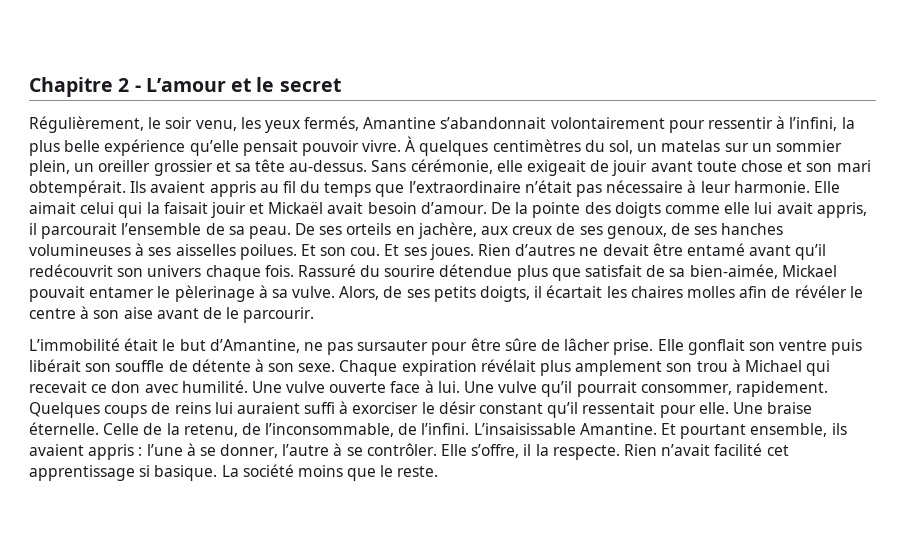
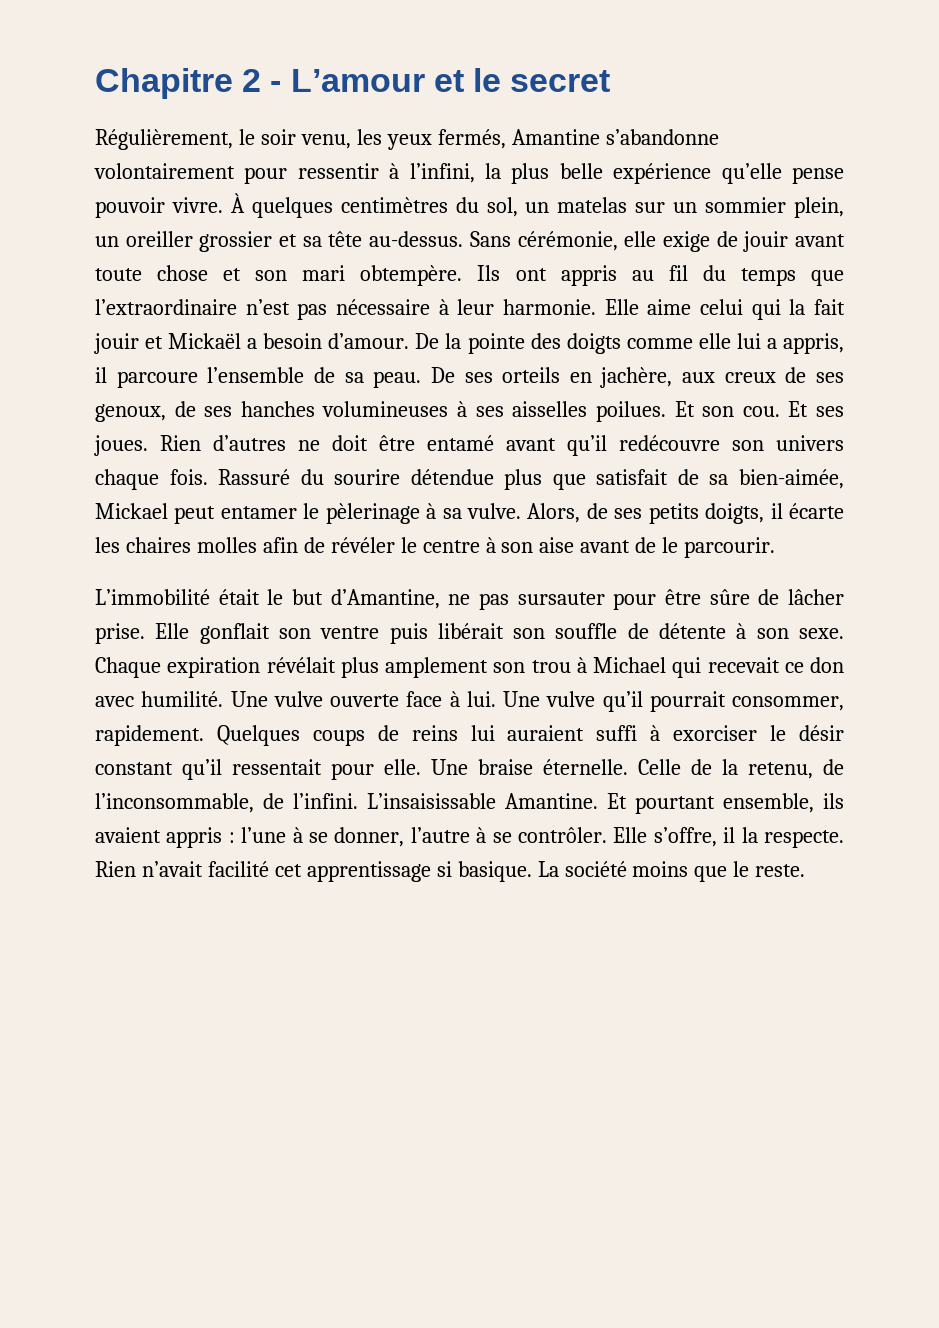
[440,117,547,129] s’abandonnait -> [605,129,719,145] s’abandonne
[242,140,298,156] pensait -> [791,167,844,184] pense
[527,160,587,176] exigeait -> [662,231,710,252] exige
[29,180,206,197] obtempérait. Ils avaient -> [360,265,547,286] obtempère. Ils ont
[524,180,572,193] n’était -> [245,299,290,315] n’est
[29,202,76,214] aimait -> [647,299,692,315] aime
[163,202,208,214] faisait -> [813,299,845,315] fait
[327,202,364,214] avait -> [247,338,258,349] a
[776,202,813,214] avait -> [766,338,777,349] a
[41,223,118,239] parcourait -> [116,371,198,388] parcoure
[602,244,649,256] devait -> [332,435,368,451] doit
[29,264,113,277] redécouvrit -> [619,435,720,451] redécouvre
[29,286,85,302] pouvait -> [174,506,216,524] peut
[546,285,603,298] écartait -> [789,503,845,519] écarte

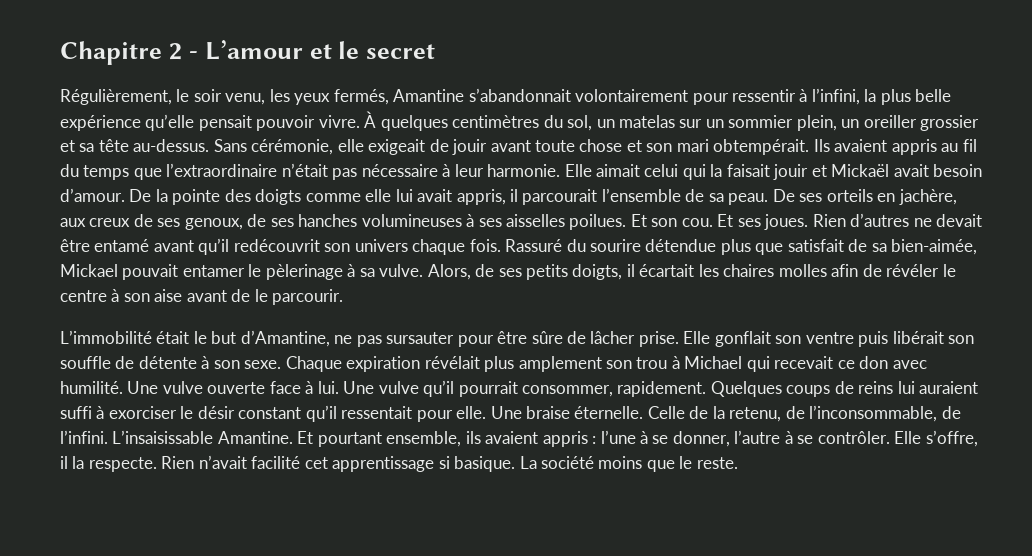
[605,129,719,145] s’abandonne -> [468,88,571,102] s’abandonnait
[791,167,844,184] pense -> [198,115,252,131] pensait
[662,231,710,252] exige -> [368,139,426,155] exigeait
[360,265,547,286] obtempère. Ils ont -> [713,139,888,155] obtempérait. Ils avaient
[245,299,290,315] n’est -> [281,163,328,177] n’était
[647,299,692,315] aime -> [596,164,641,177] aimait
[813,299,845,315] fait -> [726,164,770,177] faisait
[247,338,258,349] a -> [893,164,929,177] avait
[766,338,777,349] a -> [417,189,453,202] avait
[116,371,198,388] parcoure -> [522,189,598,205] parcourait
[332,435,368,451] doit -> [936,214,983,227] devait
[619,435,720,451] redécouvre -> [233,239,320,252] redécouvrit
[174,506,216,524] peut -> [122,264,179,280] pouvait
[789,503,845,519] écarte -> [639,264,695,277] écartait

